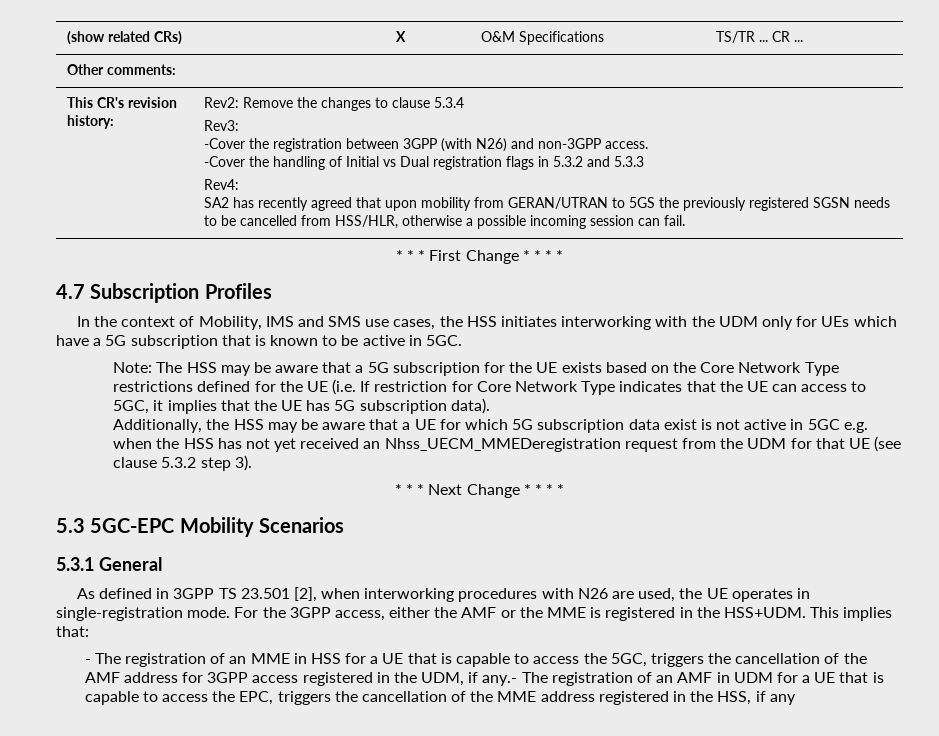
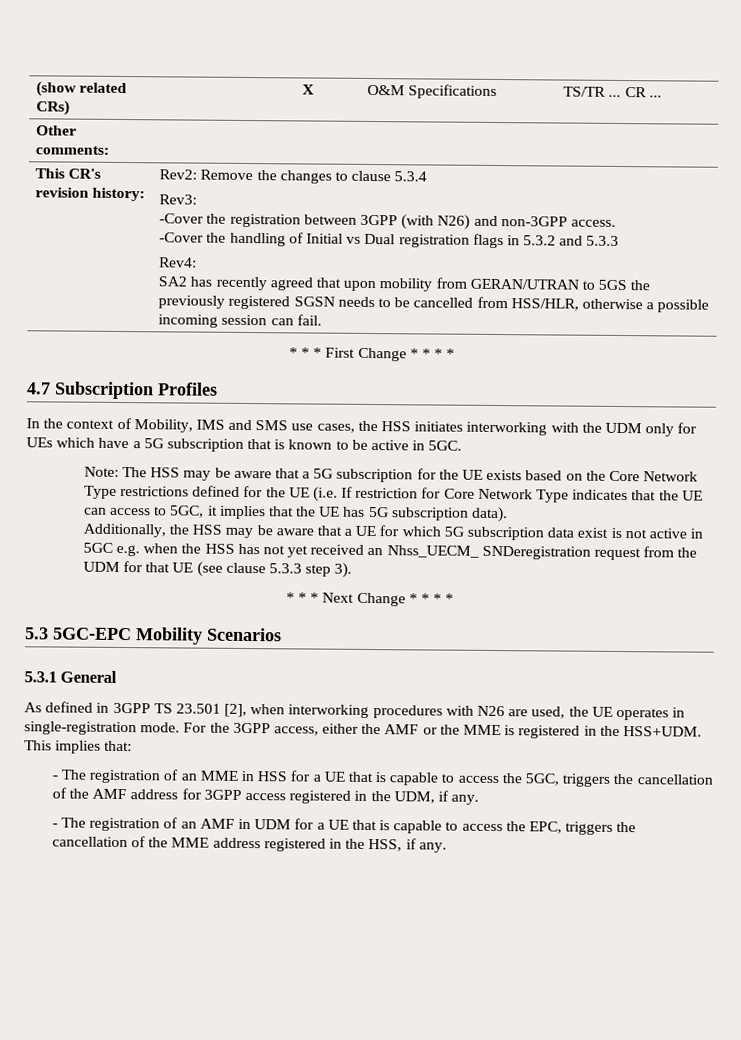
[384,438,621,452] Nhss_UECM_MMEDeregistration -> [386,545,591,560] Nhss_UECM_ SNDeregistration
[161,457,197,468] 5.3.2 -> [268,563,302,574] 5.3.3
[482,675,518,686] any.- -> [451,794,480,805] [51,823,58,828] any. // -
[769,694,796,705] any -> [418,842,447,853] any.

